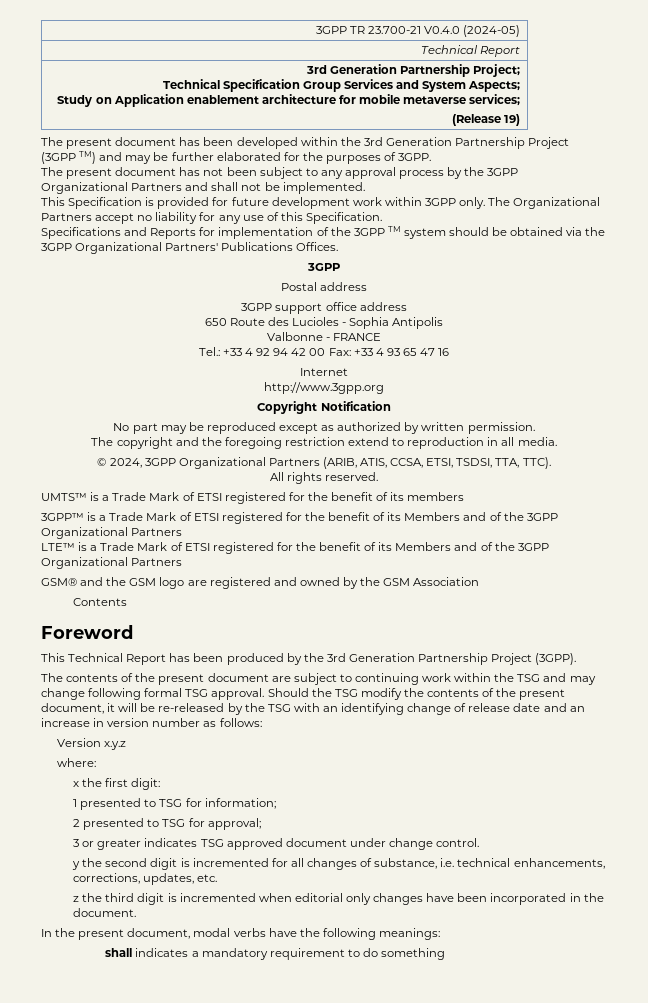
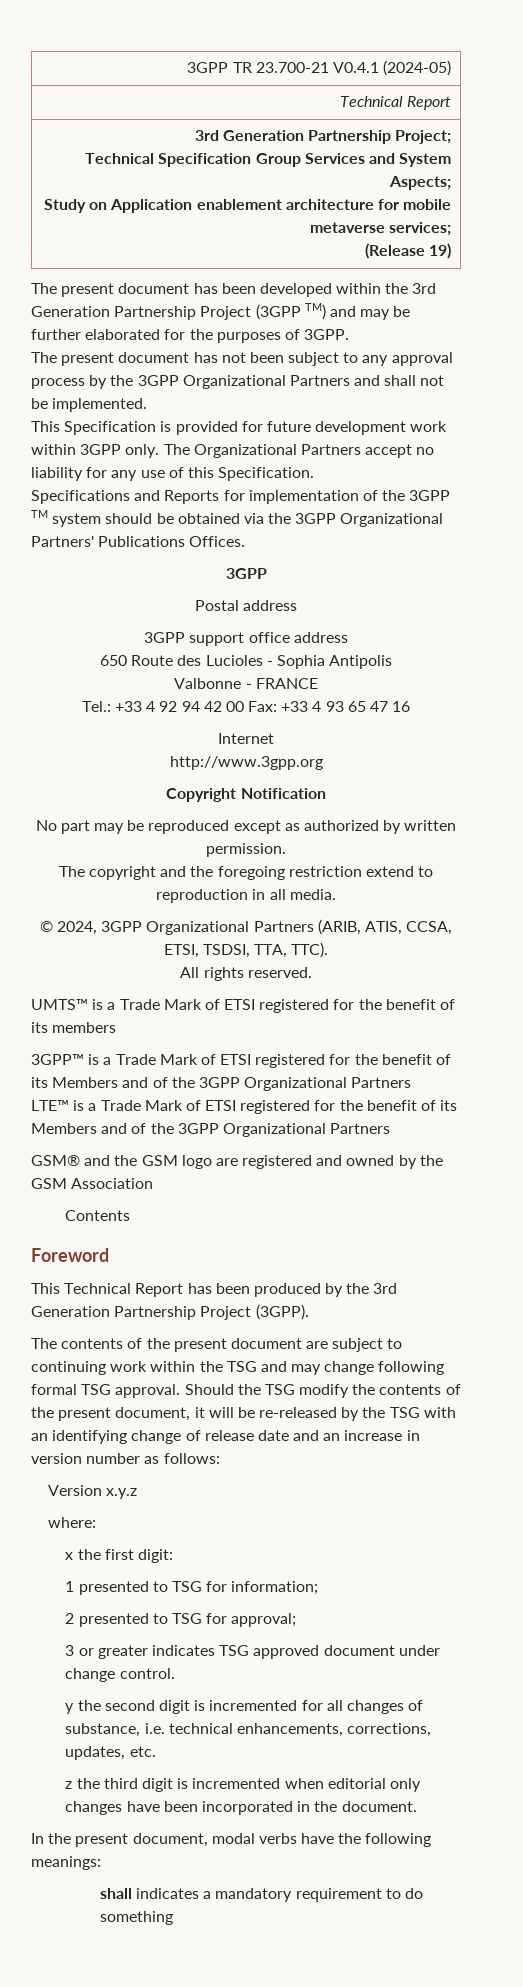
[424,26,461,34] V0.4.0 -> [332,62,379,73] V0.4.1

